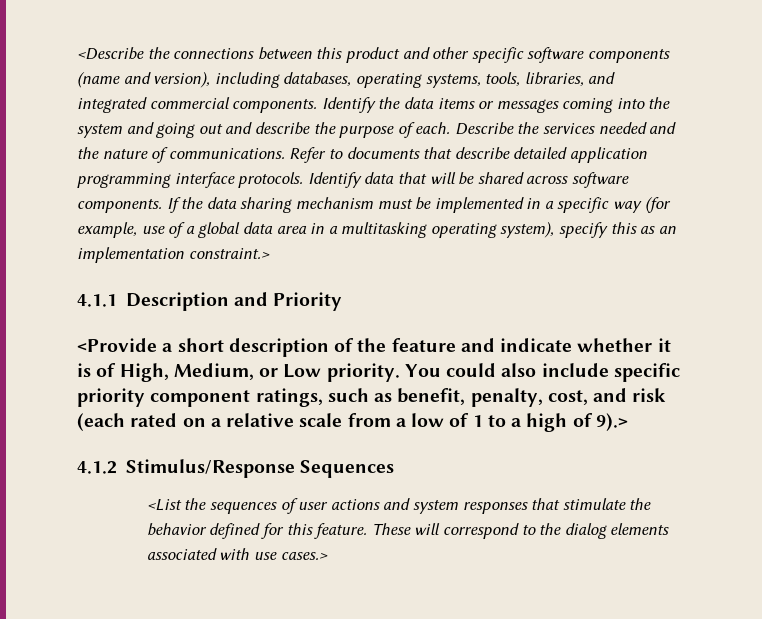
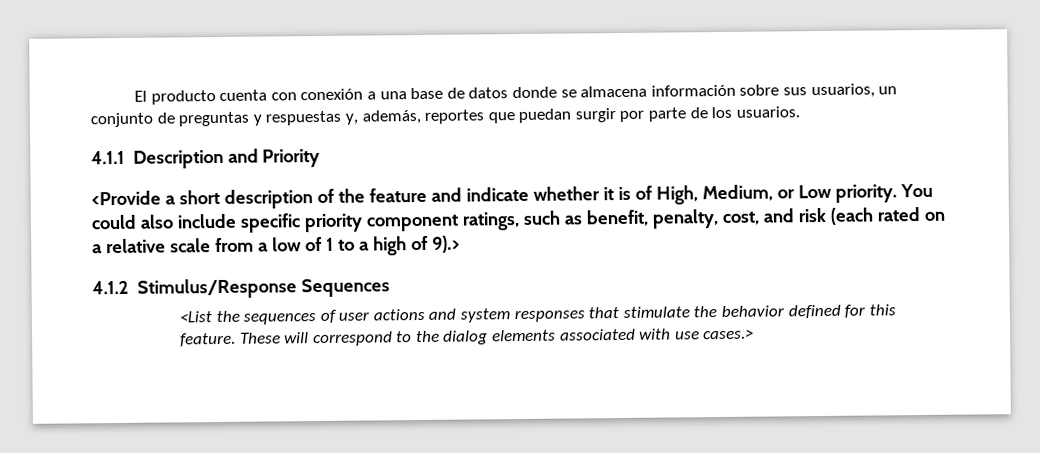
[77,47,670,63] [77,71,616,88] [77,97,671,113] [77,122,677,138] [77,147,647,163] [77,172,629,188] [77,196,671,213] [77,221,676,238] [77,247,270,263] <Describe the connections between this product and other specific software components (name and version), including databases, operating systems, tools, libraries, and integrated commercial components. Identify the data items or messages coming into the system and going out and describe the purpose of each. Describe the services needed and the nature of communications. Refer to documents that describe detailed application programming interface protocols. Identify data that will be shared across software components. If the data sharing mechanism must be implemented in a specific way (for example, use of a global data area in a multitasking operating system), specify this as an implementation constraint.> -> [134,83,898,105] [90,106,800,128] El producto cuenta con conexión a una base de datos donde se almacena información sobre sus usuarios, un conjunto de preguntas y respuestas y, además, reportes que puedan surgir por parte de los usuarios.

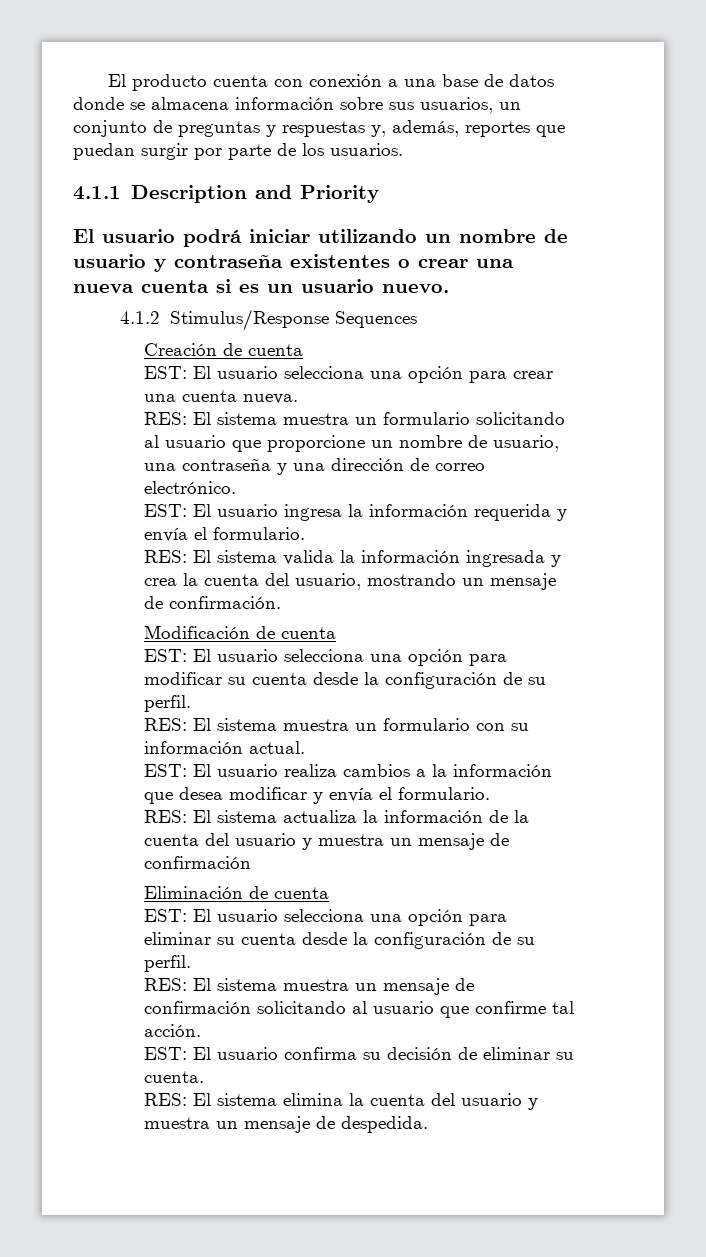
[91,183,933,209] [91,207,945,233] [92,235,460,256] [92,278,390,299] [178,304,896,325] [179,328,755,347] <Provide a short description of the feature and indicate whether it is of High, Medium, or Low priority. You could also include specific priority component ratings, such as benefit, penalty, cost, and risk (each rated on a relative scale from a low of 1 to a high of 9).> // 4.1.2 Stimulus/Response Sequences // <List the sequences of user actions and system responses that stimulate the behavior defined for this feature. These will correspond to the dialog elements associated with use cases.> -> [73,229,568,247] [73,254,514,272] [73,279,449,293] [120,309,417,331] [144,343,304,356] [144,366,554,383] [144,390,299,404] [144,412,566,425] [144,435,560,452] [144,458,486,475] [144,481,237,494] [144,504,568,521] [144,527,306,542] [144,550,562,567] [144,573,557,590] [144,596,282,609] [144,625,337,639] [144,649,508,666] [144,672,547,689] [144,695,192,712] [144,718,530,731] [144,741,306,754] [144,764,553,777] [144,787,491,804] [144,810,530,823] [144,833,510,850] [144,856,252,869] [144,886,330,899] [144,909,508,926] [144,932,536,949] [144,955,192,972] [144,978,475,995] [144,1001,575,1018] [144,1024,202,1037] [144,1047,575,1060] [144,1071,205,1083] [144,1093,539,1110] [144,1116,429,1133] El usuario podrá iniciar utilizando un nombre de usuario y contraseña existentes o crear una nueva cuenta si es un usuario nuevo. // 4.1.2 Stimulus/Response Sequences // Creación de cuenta // EST: El usuario selecciona una opción para crear una cuenta nueva. // RES: El sistema muestra un formulario solicitando al usuario que proporcione un nombre de usuario, una contraseña y una dirección de correo electrónico. // EST: El usuario ingresa la información requerida y envía el formulario. // RES: El sistema valida la información ingresada y crea la cuenta del usuario, mostrando un mensaje de confirmación. // Modificación de cuenta // EST: El usuario selecciona una opción para modificar su cuenta desde la configuración de su perfil. // RES: El sistema muestra un formulario con su información actual. // EST: El usuario realiza cambios a la información que desea modificar y envía el formulario. // RES: El sistema actualiza la información de la cuenta del usuario y muestra un mensaje de confirmación // Eliminación de cuenta // EST: El usuario selecciona una opción para eliminar su cuenta desde la configuración de su perfil. // RES: El sistema muestra un mensaje de confirmación solicitando al usuario que confirme tal acción. // EST: El usuario confirma su decisión de eliminar su cuenta. // RES: El sistema elimina la cuenta del usuario y muestra un mensaje de despedida.

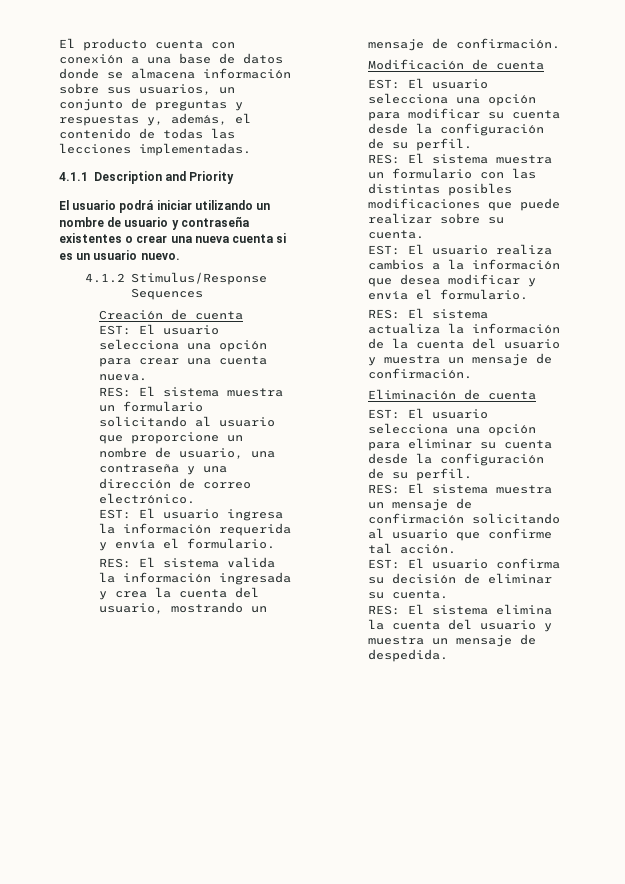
[465,121,565,137] [73,143,403,160] reportes que puedan surgir por parte de los usuarios. -> [235,113,251,124] [59,128,235,139] [59,143,251,156] el contenido de todas las lecciones implementadas.
[511,723,530,731] [144,741,306,754] su información actual. -> [511,168,536,179] [367,183,512,196] [367,198,560,211] [367,213,504,224] [367,230,424,239] las distintas posibles modificaciones que puede realizar sobre su cuenta.
[144,856,252,869] confirmación -> [367,368,472,379] confirmación.

